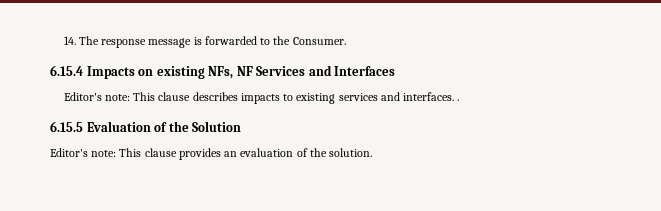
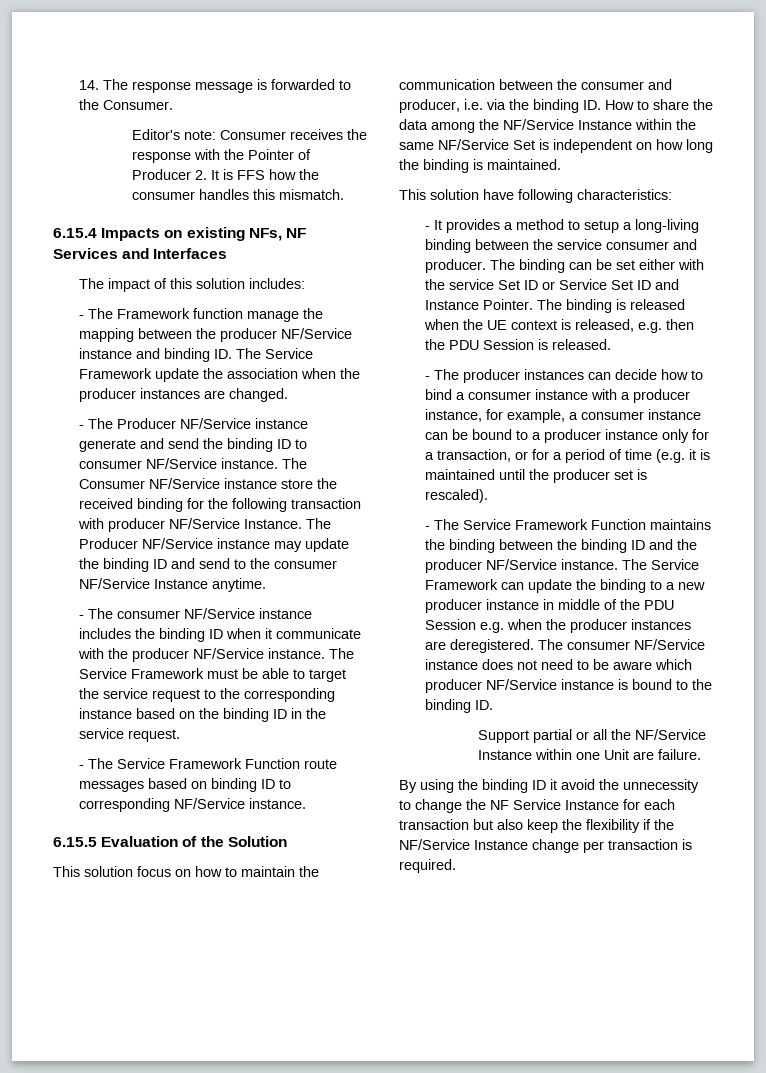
(346, 41) none -> [131,129,367,140] [131,149,311,163] [131,169,319,180] [131,189,344,200] // Editor's note: Consumer receives the response with the Pointer of Producer 2. It is FFS how the consumer handles this mismatch.
[63,92,460,104] Editor's note: This clause describes impacts to existing services and interfaces. . -> [79,278,306,292] [79,308,324,322] [79,328,353,342] [79,348,314,362] [79,368,361,382] [79,388,289,402] [79,418,309,429] [79,438,308,452] [79,458,308,469] [79,478,338,489] [79,498,362,512] [78,518,332,532] [79,538,350,552] [79,558,338,572] [79,578,267,592] [79,608,313,619] [79,628,362,642] [78,648,355,662] [79,668,347,682] [79,688,336,702] [79,708,327,722] [79,728,181,742] [79,758,338,769] [79,778,292,792] [79,798,307,812] The impact of this solution includes: // - The Framework function manage the mapping between the producer NF/Service instance and binding ID. The Service Framework update the association when the producer instances are changed. // - The Producer NF/Service instance generate and send the binding ID to consumer NF/Service instance. The Consumer NF/Service instance store the received binding for the following transaction with producer NF/Service Instance. The Producer NF/Service instance may update the binding ID and send to the consumer NF/Service Instance anytime. // - The consumer NF/Service instance includes the binding ID when it communicate with the producer NF/Service instance. The Service Framework must be able to target the service request to the corresponding instance based on the binding ID in the service request. // - The Service Framework Function route messages based on binding ID to corresponding NF/Service instance.
[50,148,373,160] Editor's note: This clause provides an evaluation of the solution. -> [53,866,319,877] [399,79,672,90] [399,99,713,113] [399,119,696,133] [399,139,713,153] [399,159,561,173] [399,189,672,203] [425,219,700,233] [425,239,698,253] [425,259,705,273] [425,279,680,290] [425,299,686,313] [424,319,695,333] [425,339,612,350] [425,369,704,383] [425,389,691,403] [425,409,702,423] [425,429,710,443] [425,449,711,463] [425,469,648,483] [425,489,489,503] [425,519,712,530] [425,539,698,553] [425,559,700,573] [425,579,706,593] [425,599,675,613] [425,619,692,633] [425,639,706,653] [425,659,693,670] [425,679,713,693] [425,699,494,713] [477,729,706,743] [477,749,701,760] [399,779,699,793] [399,799,675,813] [399,819,674,833] [399,839,692,853] [399,859,456,873] This solution focus on how to maintain the communication between the consumer and producer, i.e. via the binding ID. How to share the data among the NF/Service Instance within the same NF/Service Set is independent on how long the binding is maintained. // This solution have following characteristics: // - It provides a method to setup a long-living binding between the service consumer and producer. The binding can be set either with the service Set ID or Service Set ID and Instance Pointer. The binding is released when the UE context is released, e.g. then the PDU Session is released. // - The producer instances can decide how to bind a consumer instance with a producer instance, for example, a consumer instance can be bound to a producer instance only for a transaction, or for a period of time (e.g. it is maintained until the producer set is rescaled). // - The Service Framework Function maintains the binding between the binding ID and the producer NF/Service instance. The Service Framework can update the binding to a new producer instance in middle of the PDU Session e.g. when the producer instances are deregistered. The consumer NF/Service instance does not need to be aware which producer NF/Service instance is bound to the binding ID. // Support partial or all the NF/Service Instance within one Unit are failure. // By using the binding ID it avoid the unnecessity to change the NF Service Instance for each transaction but also keep the flexibility if the NF/Service Instance change per transaction is required.

